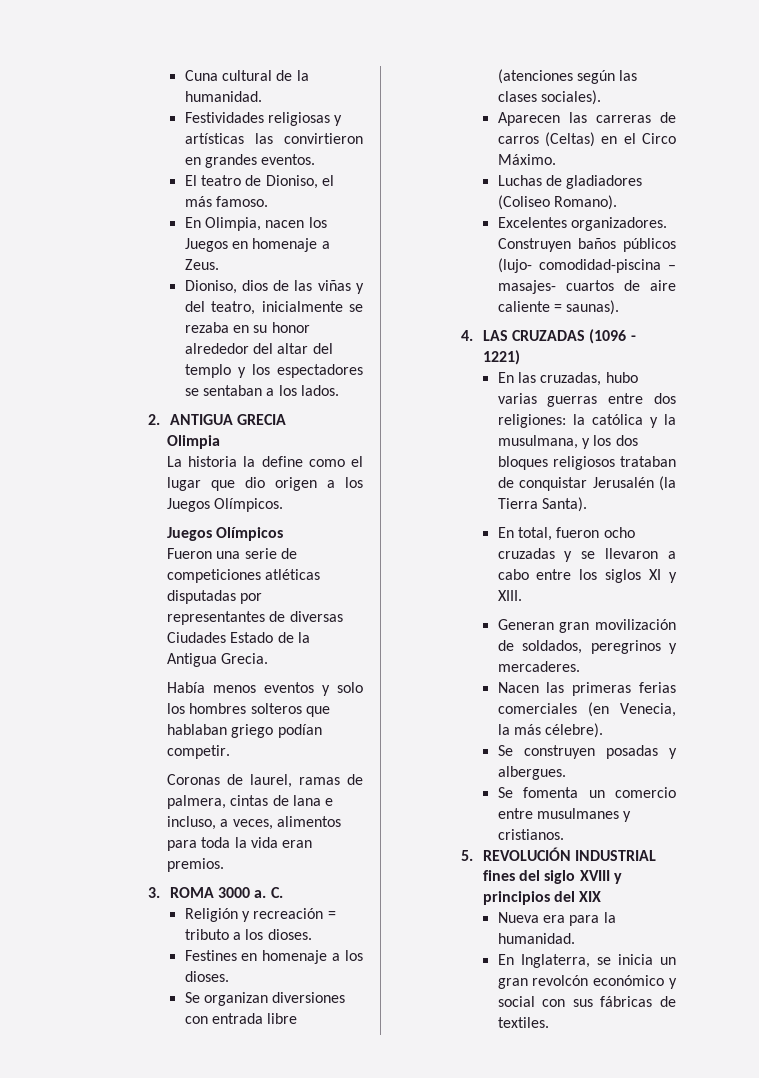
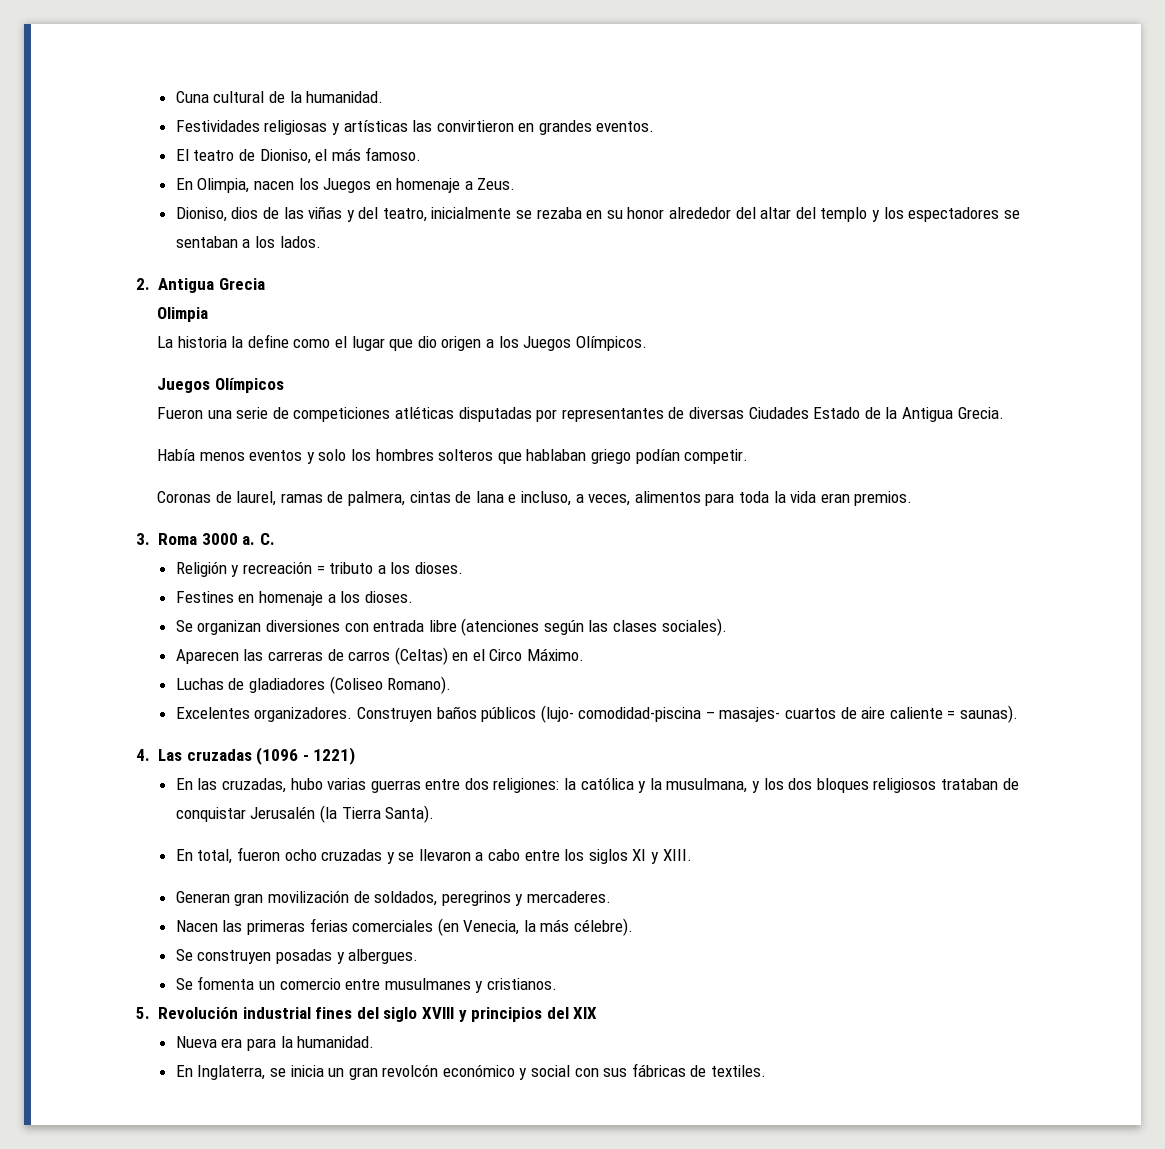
[169,414,286,425] ANTIGUA GRECIA -> [158,278,265,293] Antigua Grecia
[169,887,214,898] ROMA -> [158,533,198,545] Roma
[482,330,585,341] LAS CRUZADAS -> [158,749,252,761] Las cruzadas
[482,847,656,861] REVOLUCIÓN INDUSTRIAL -> [158,1007,311,1019] Revolución industrial

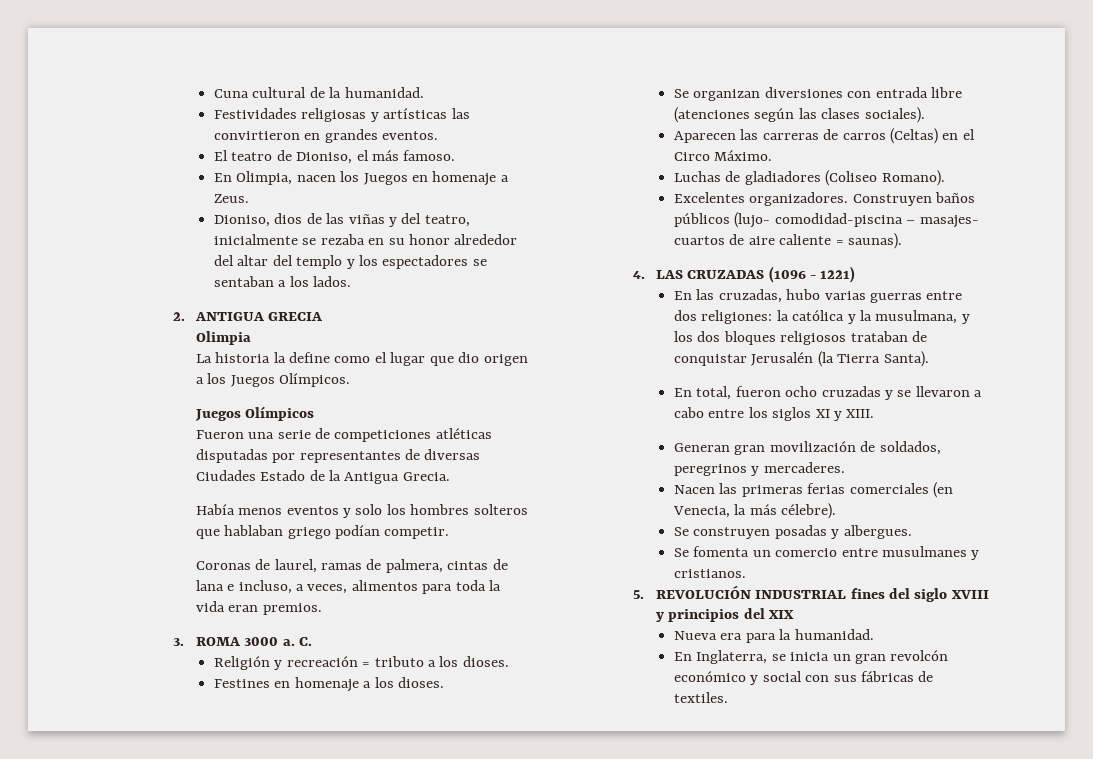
[158,278,265,293] Antigua Grecia -> [194,312,323,321] ANTIGUA GRECIA
[158,533,198,545] Roma -> [195,637,240,646] ROMA
[158,749,252,761] Las cruzadas -> [655,270,765,279] LAS CRUZADAS
[158,1007,311,1019] Revolución industrial -> [655,585,847,599] REVOLUCIÓN INDUSTRIAL

